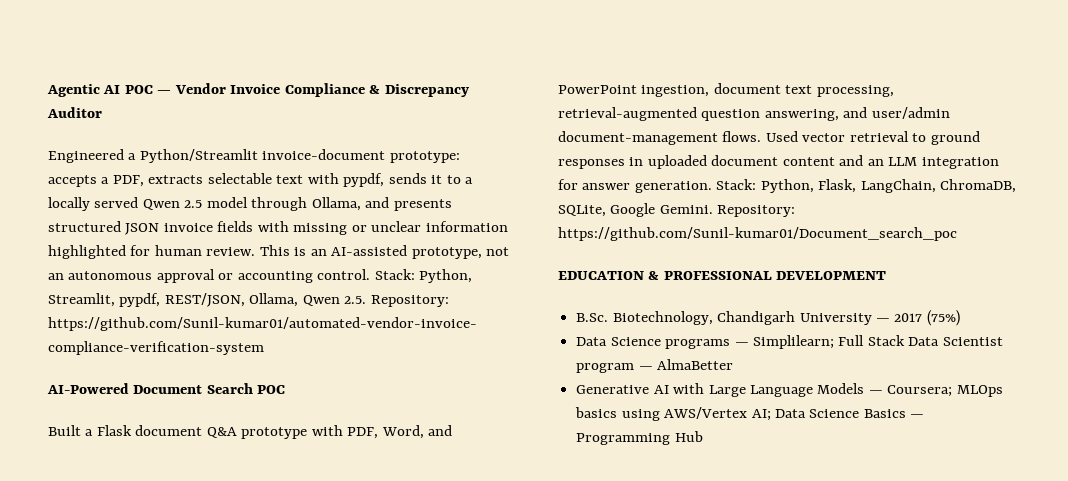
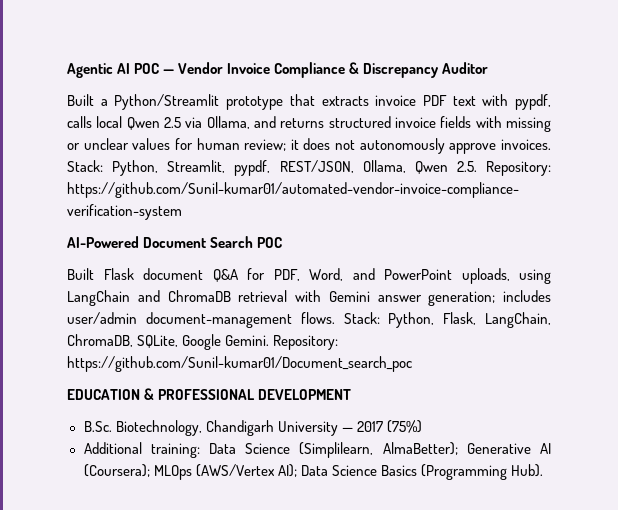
[48,149,124,163] Engineered -> [67,94,94,106] Built
[262,149,460,163] [48,173,474,187] [48,197,452,211] [48,221,160,235] invoice-document prototype: accepts a PDF, extracts selectable text with pypdf, sends it to a locally served Qwen 2.5 model through Ollama, and presents structured JSON -> [226,94,551,110] [67,116,391,130] prototype that extracts invoice PDF text with pypdf, calls local Qwen 2.5 via Ollama, and returns structured
[425,221,508,232] [48,245,510,259] [48,269,371,283] information highlighted for human review. This is an AI-assisted prototype, not an autonomous approval or accounting control. -> [132,138,551,154] values for human review; it does not autonomously approve invoices.
[85,429,94,436] a -> (94, 274) none
[241,425,343,439] prototype with -> [247,268,265,280] for
[641,83,894,97] [558,107,950,121] [558,131,980,145] [558,155,999,169] [558,179,712,193] ingestion, document text processing, retrieval-augmented question answering, and user/admin document-management flows. Used vector retrieval to ground responses in uploaded document content and an LLM integration for answer generation. -> [461,268,551,284] [67,290,551,306] [67,312,335,328] uploads, using LangChain and ChromaDB retrieval with Gemini answer generation; includes user/admin document-management flows.
[576,335,1003,349] [576,359,734,373] [576,383,1003,397] [575,407,925,421] [576,431,703,445] Data Science programs — Simplilearn; Full Stack Data Scientist program — AlmaBetter // Generative AI with Large Language Models — Coursera; MLOps basics using AWS/Vertex AI; Data Science Basics — Programming Hub -> [83,442,551,458] [83,464,543,480] Additional training: Data Science (Simplilearn, AlmaBetter); Generative AI (Coursera); MLOps (AWS/Vertex AI); Data Science Basics (Programming Hub).

